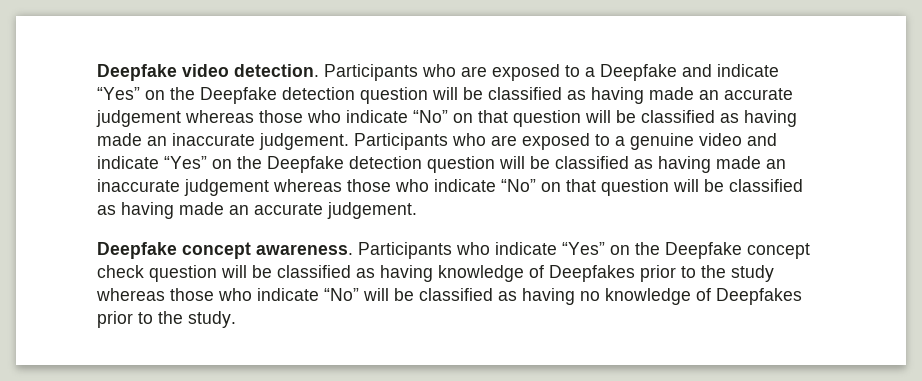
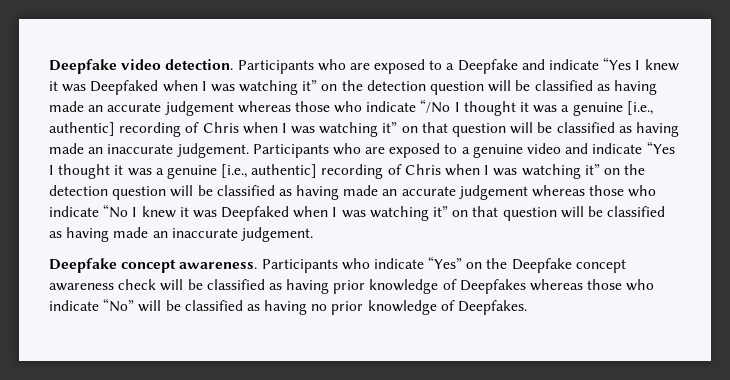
[97,87,277,104] “Yes” on the Deepfake -> [603,57,679,71] [49,80,363,95] “Yes I knew it was Deepfaked when I was watching it” on the
[413,110,448,123] “No” -> [420,99,653,116] [49,122,398,137] “/No I thought it was a genuine [i.e., authentic] recording of Chris when I was watching it”
[164,156,786,173] [97,179,536,196] “Yes” on the Deepfake detection question will be classified as having made an inaccurate judgement whereas those who indicate “No” -> [646,141,675,154] [49,164,646,179] [49,185,657,200] [49,204,449,221] “Yes I thought it was a genuine [i.e., authentic] recording of Chris when I was watching it” on the detection question will be classified as having made an accurate judgement whereas those who indicate “No I knew it was Deepfaked when I was watching it”
[254,203,323,215] accurate -> [171,228,238,238] inaccurate
[97,265,774,282] check question will be classified as having knowledge of Deepfakes prior to the study -> [49,279,526,294] awareness check will be classified as having prior knowledge of Deepfakes
[605,288,802,305] [97,311,236,328] knowledge of Deepfakes prior to the study. -> [331,300,528,315] prior knowledge of Deepfakes.

